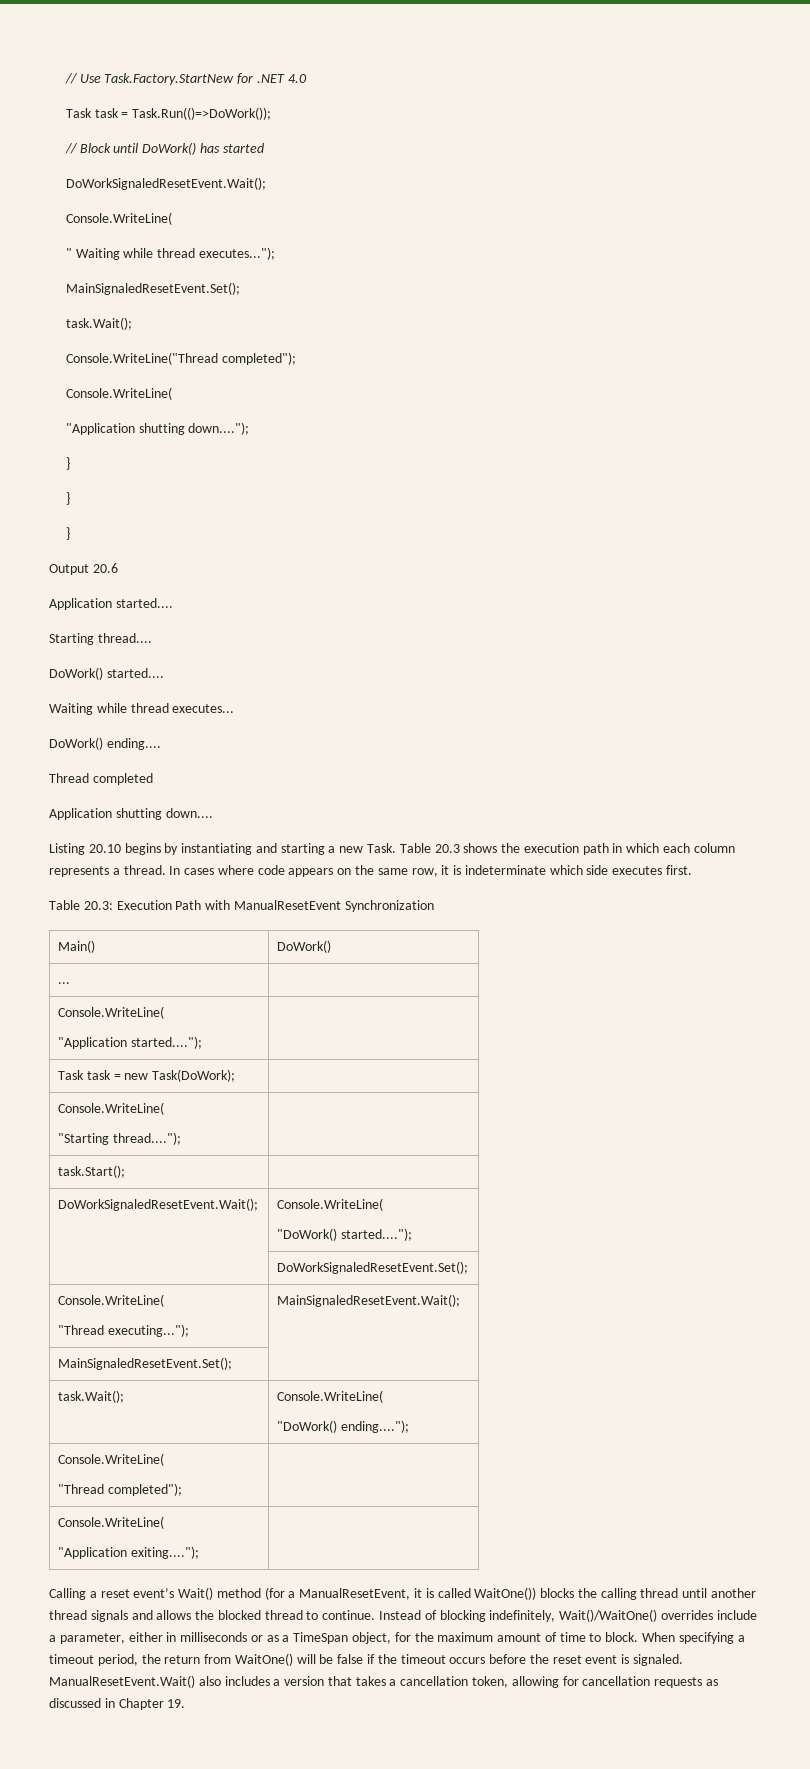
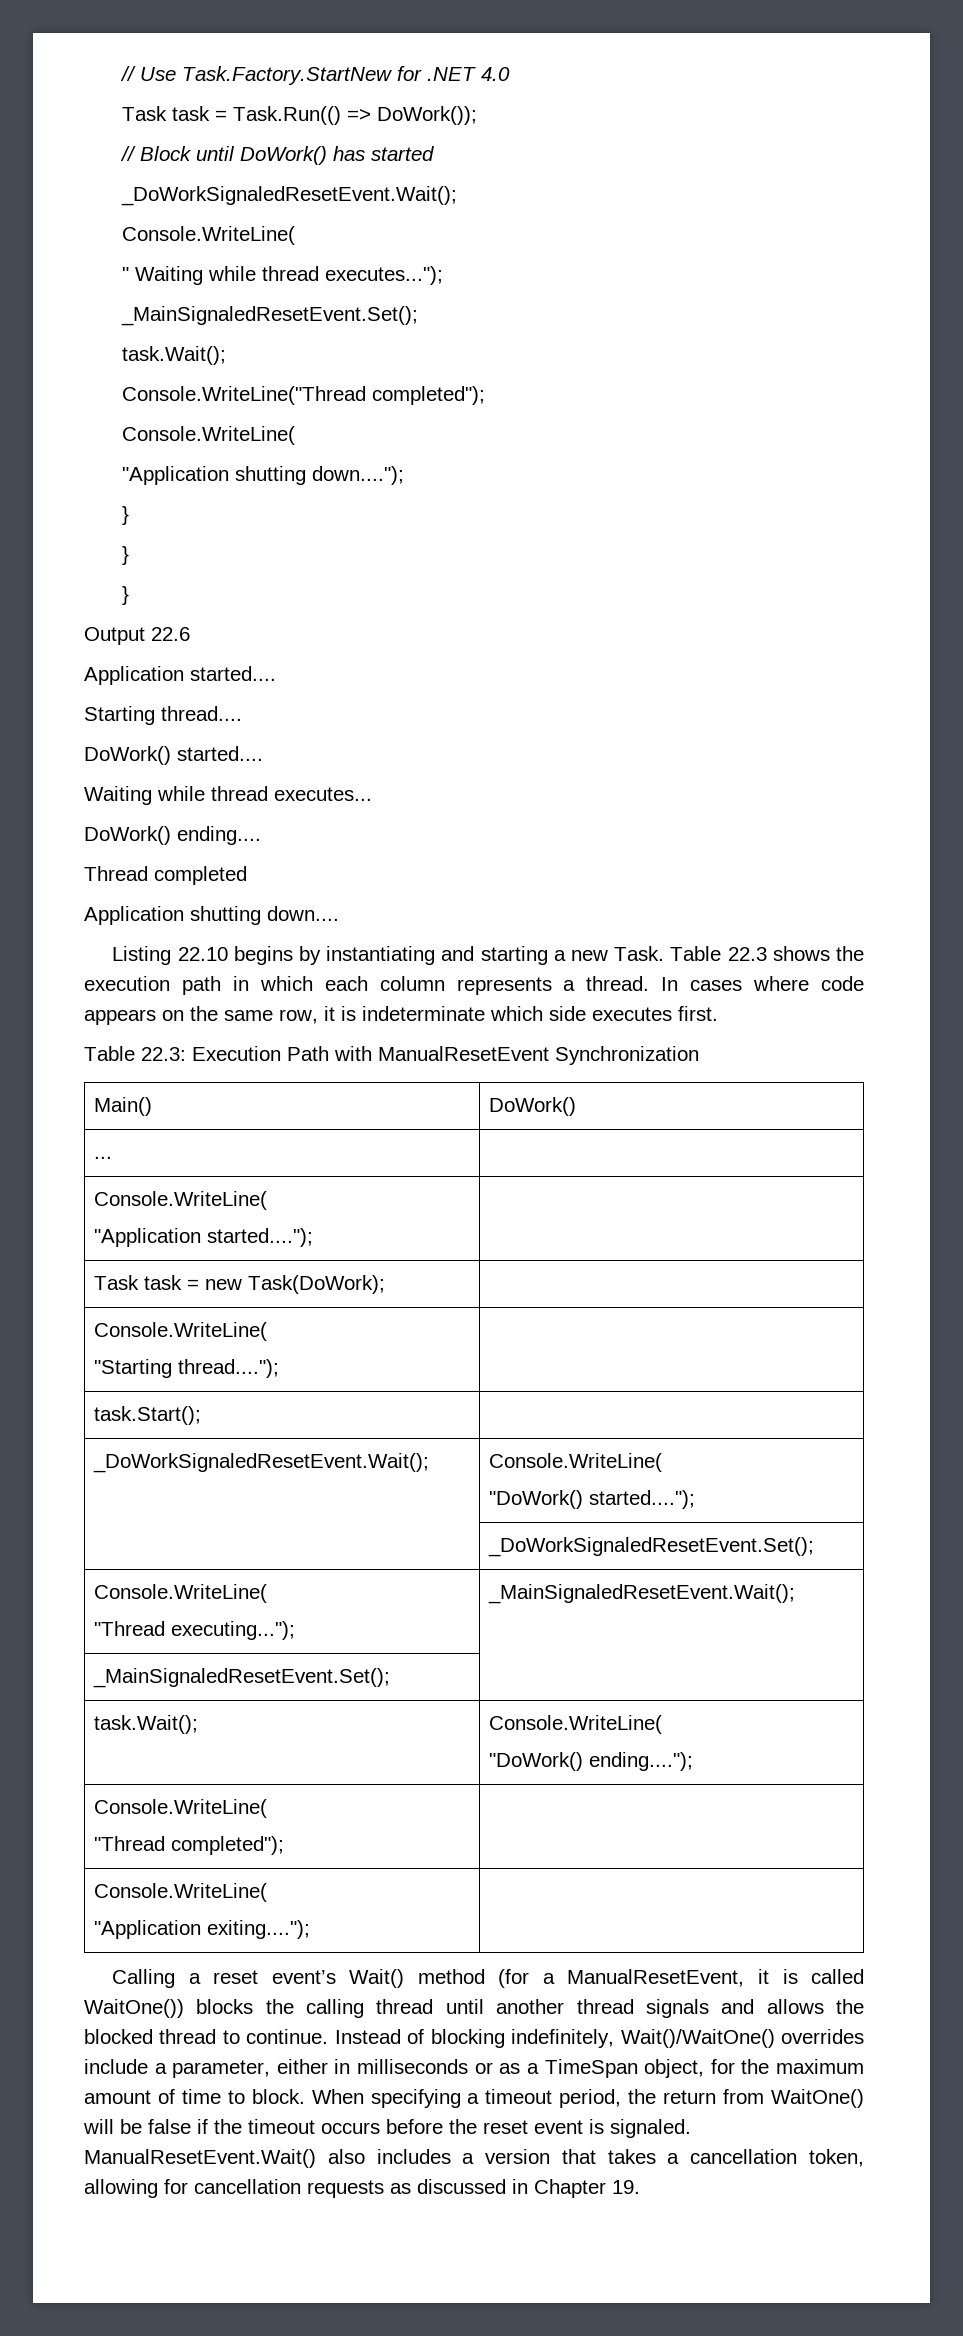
[132,107,272,120] Task.Run(()=>DoWork()); -> [233,106,478,125] Task.Run(() => DoWork());
[65,177,266,190] DoWorkSignaledResetEvent.Wait(); -> [121,186,458,206] _DoWorkSignaledResetEvent.Wait();
[65,282,240,295] MainSignaledResetEvent.Set(); -> [121,306,419,326] _MainSignaledResetEvent.Set();
[92,563,118,573] 20.6 -> [151,627,190,641] 22.6
[88,844,121,853] 20.10 -> [177,947,228,961] 22.10
[434,844,460,853] 20.3 -> [727,947,767,961] 22.3
[83,901,113,910] 20.3: -> [141,1047,186,1061] 22.3:
[58,1198,259,1211] DoWorkSignaledResetEvent.Wait(); -> [92,1453,429,1473] _DoWorkSignaledResetEvent.Wait();
[277,1261,469,1274] DoWorkSignaledResetEvent.Set(); -> [487,1537,814,1557] _DoWorkSignaledResetEvent.Set();
[277,1294,461,1307] [58,1357,233,1370] MainSignaledResetEvent.Wait(); // MainSignaledResetEvent.Set(); -> [487,1584,795,1604] [92,1668,390,1688] _MainSignaledResetEvent.Wait(); // _MainSignaledResetEvent.Set();

